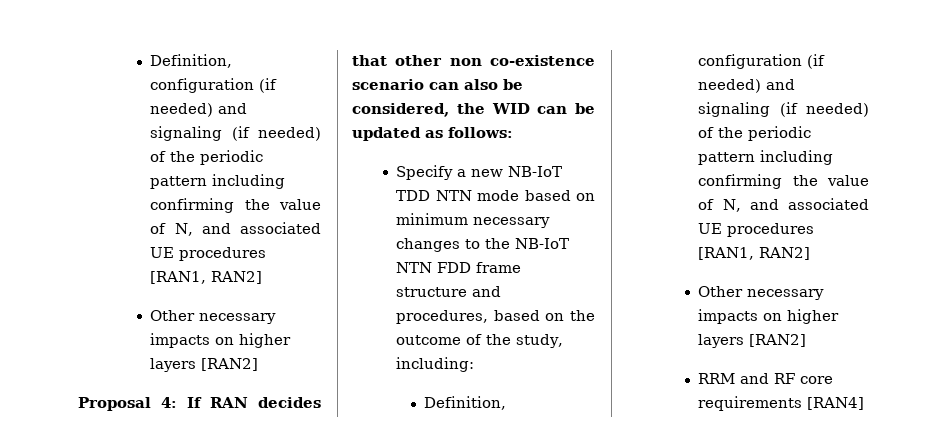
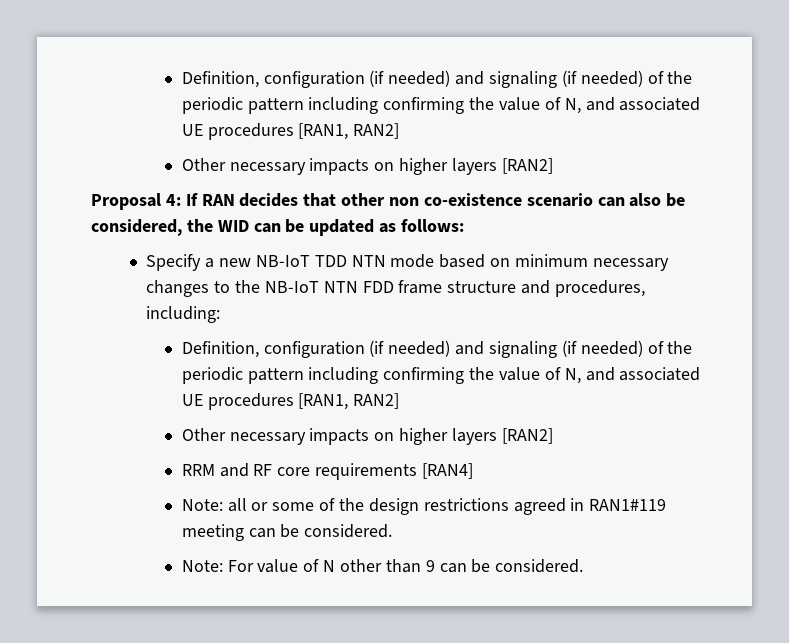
[493,310,595,321] [396,334,564,348] based on the outcome of the study, -> (645, 288) none
(865, 403) none -> [181,498,667,515] [181,524,393,541] [181,559,584,573] // Note: all or some of the design restrictions agreed in RAN1#119 meeting can be considered. // Note: For value of N other than 9 can be considered.

